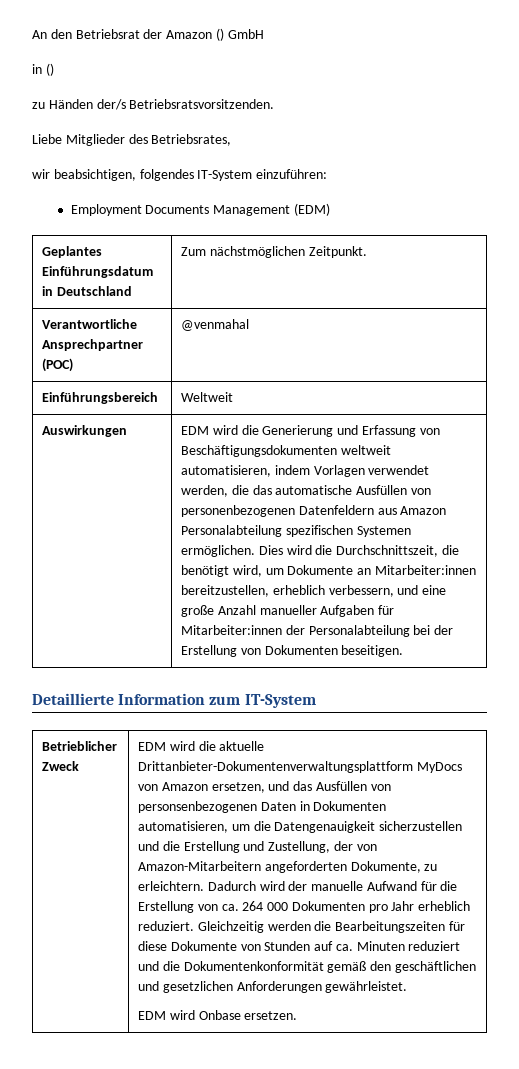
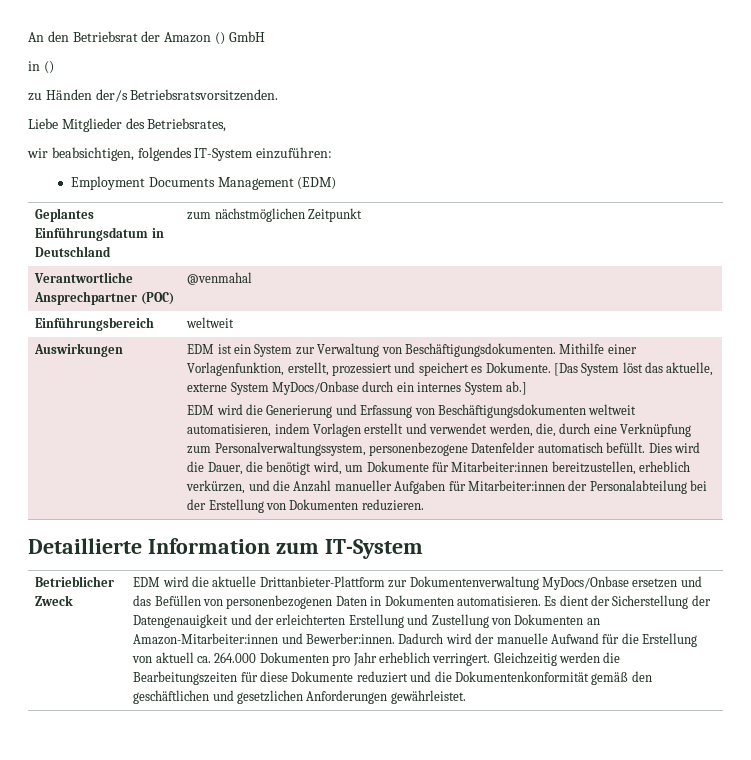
[180,246,367,258] Zum nächstmöglichen Zeitpunkt. -> [187,208,363,222] zum nächstmöglichen Zeitpunkt
[180,392,233,402] Weltweit -> [186,317,235,328] weltweit
(209, 430) none -> [217,343,637,357] [187,362,714,376] [187,381,527,395] [187,405,215,415] ist ein System zur Verwaltung von Beschäftigungsdokumenten. Mithilfe einer Vorlagenfunktion, erstellt, prozessiert und speichert es Dokumente. [Das System löst das aktuelle, externe System MyDocs/Onbase durch ein internes System ab.] // EDM
[368,465,430,475] [180,485,431,497] [180,505,447,517] [180,525,411,537] [180,545,255,557] verwendet werden, die das automatische Ausfüllen von personenbezogenen Datenfeldern aus Amazon Personalabteilung spezifischen Systemen ermöglichen. -> [364,423,692,437] [187,442,646,456] erstellt und verwendet werden, die, durch eine Verknüpfung zum Personalverwaltungssystem, personenbezogene Datenfelder automatisch befüllt.
[336,545,439,557] Durchschnittszeit, -> [207,462,243,475] Dauer,
[357,568,372,575] an -> [431,462,449,472] für
[328,585,447,597] [180,605,214,617] verbessern, und eine große -> [186,480,291,494] verkürzen, und die
[341,645,404,657] beseitigen. -> [361,499,424,511] reduzieren.
[137,761,462,773] [137,781,391,793] [137,801,387,813] [137,821,463,833] [137,841,377,853] [137,861,438,873] [137,881,204,891] Drittanbieter-Dokumentenverwaltungsplattform MyDocs von Amazon ersetzen, und das Ausfüllen von personsenbezogenen Daten in Dokumenten automatisieren, um die Datengenauigkeit sicherzustellen und die Erstellung und Zustellung, der von Amazon-Mitarbeitern angeforderten Dokumente, zu erleichtern. -> [259,576,702,590] [133,595,711,609] [133,614,600,628] [133,633,396,645] Drittanbieter-Plattform zur Dokumentenverwaltung MyDocs/Onbase ersetzen und das Befüllen von personenbezogenen Daten in Dokumenten automatisieren. Es dient der Sicherstellung der Datengenauigkeit und der erleichterten Erstellung und Zustellung von Dokumenten an Amazon-Mitarbeiter:innen und Bewerber:innen.
[221,901,289,911] ca. 264 000 -> [155,652,257,663] aktuell ca. 264.000
[137,921,194,931] reduziert. -> [432,653,491,666] verringert.
[240,941,405,951] von Stunden auf ca. Minuten -> (354, 676) none
[137,1010,298,1020] // EDM wird Onbase ersetzen. -> (466, 697) none

